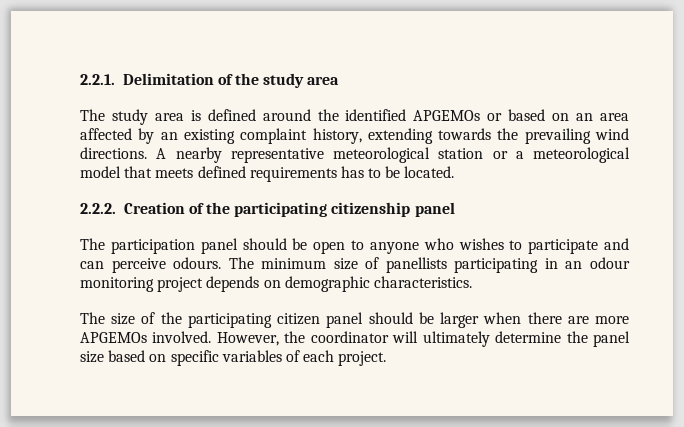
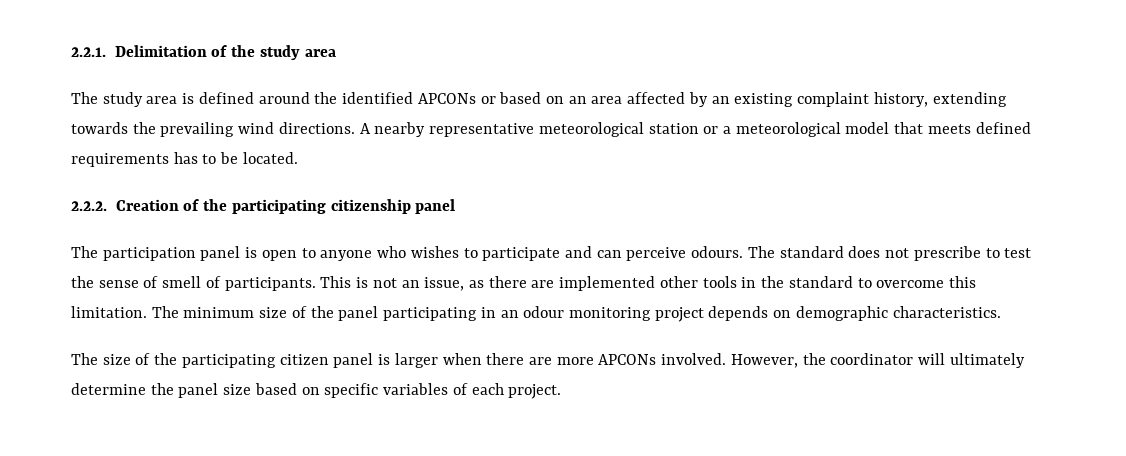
[413,110,481,121] APGEMOs -> [417,93,476,104] APCONs
[242,238,308,250] should be -> [245,247,258,258] is
(254, 263) none -> [779,246,1032,261] [71,276,976,291] [71,306,179,318] standard does not prescribe to test the sense of smell of participants. This is not an issue, as there are implemented other tools in the standard to overcome this limitation. The
[385,257,447,273] panellists -> [310,306,379,321] the panel
[368,312,434,324] should be -> [378,354,391,365] is
[80,332,147,343] APGEMOs -> [598,354,657,365] APCONs

